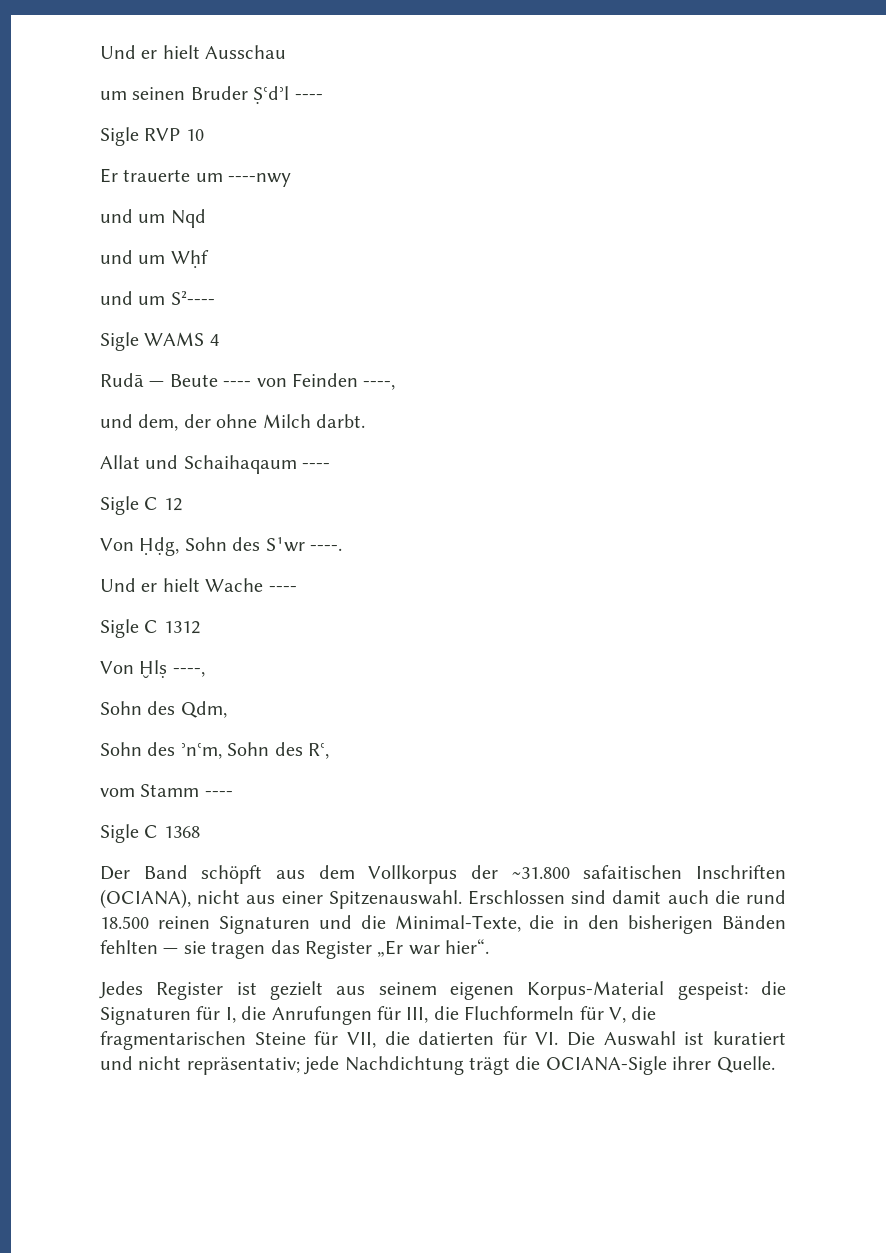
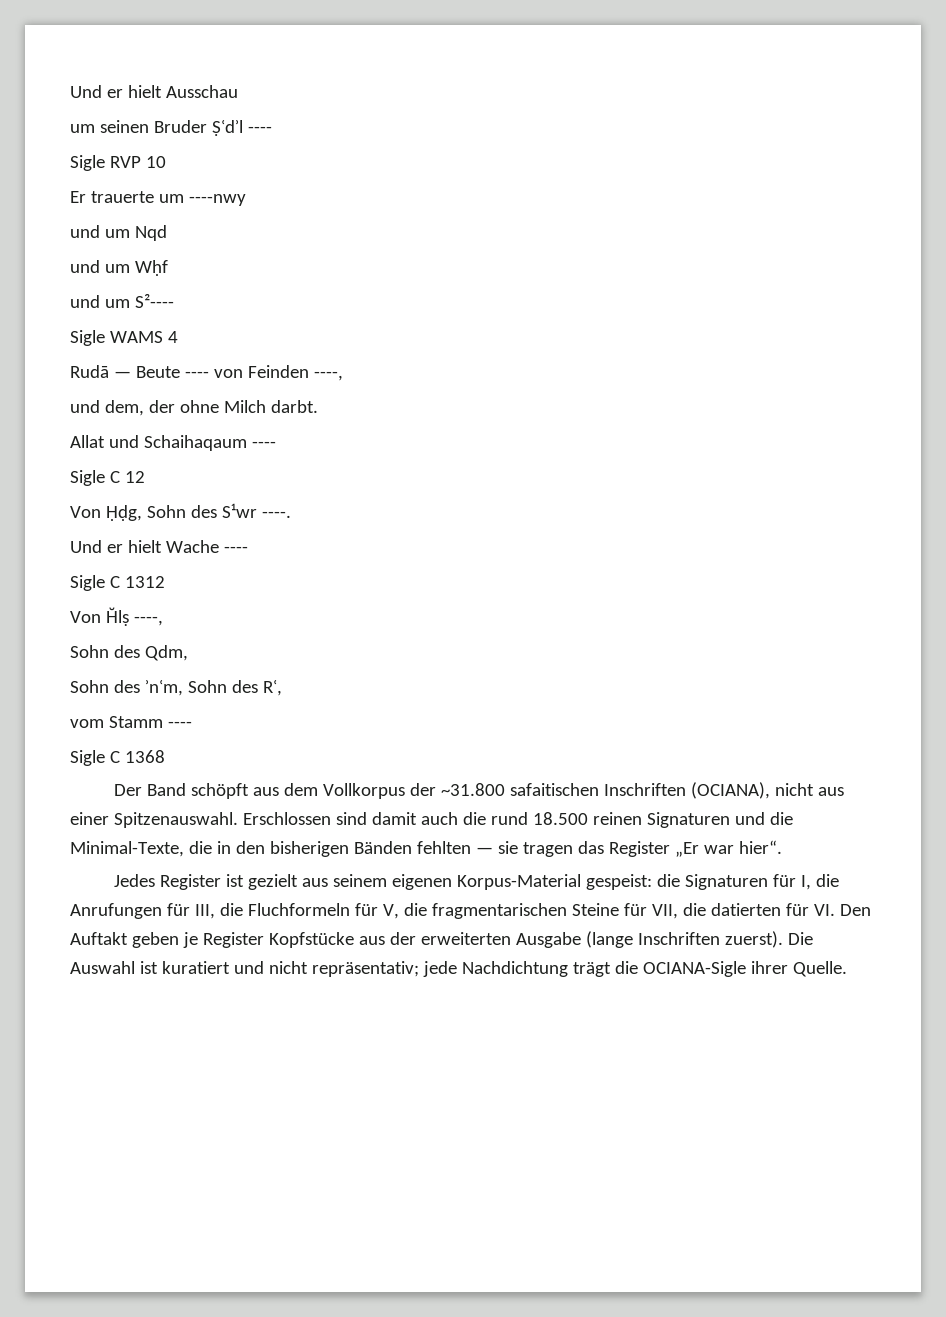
(559, 1038) none -> [839,904,871,916] [70,931,783,948] Den Auftakt geben je Register Kopfstücke aus der erweiterten Ausgabe (lange Inschriften zuerst).

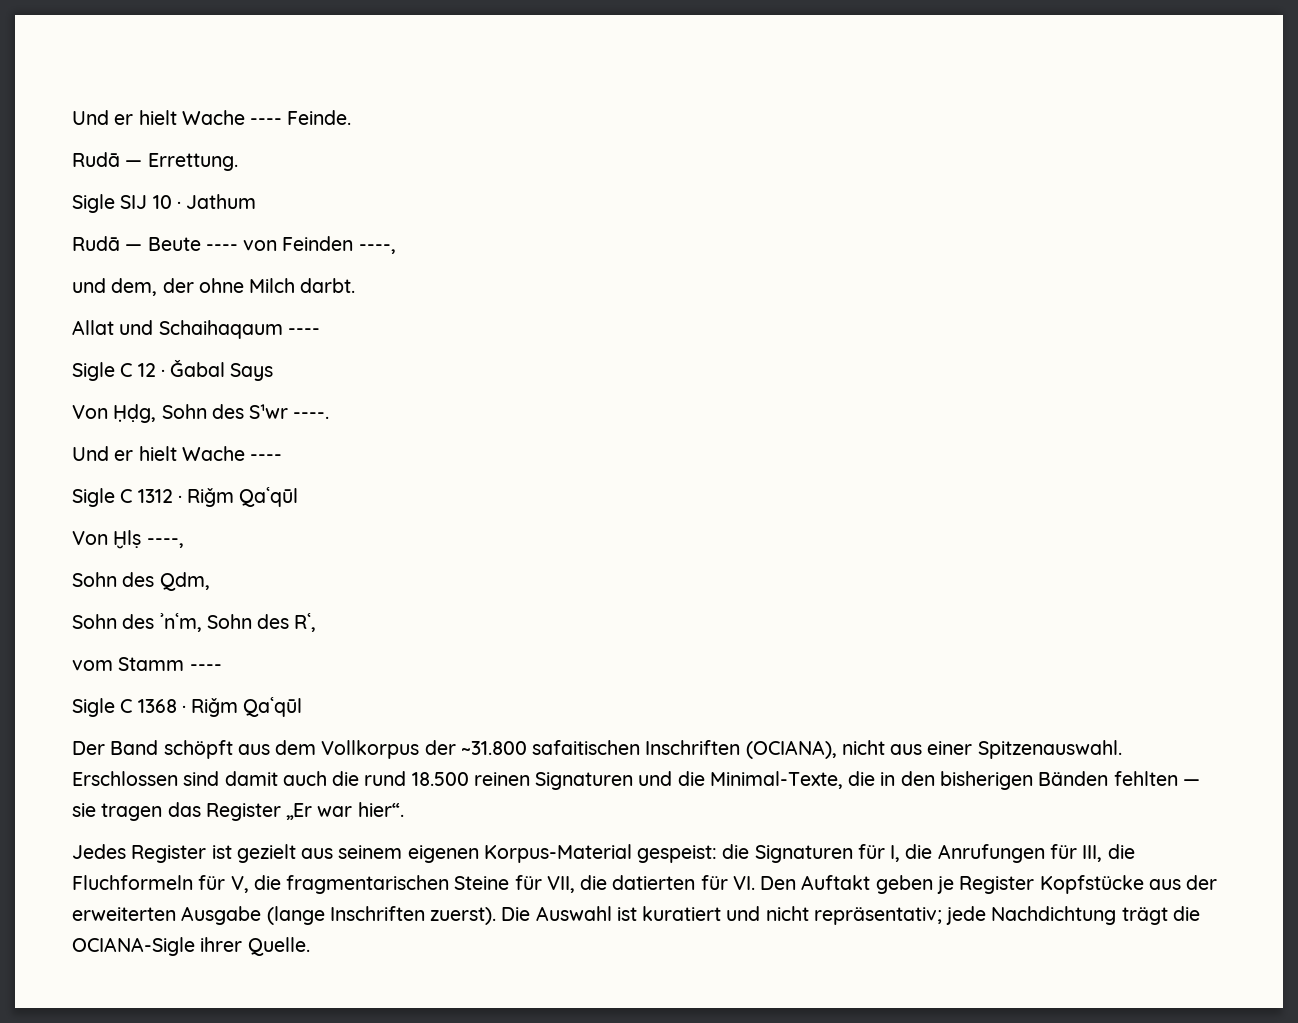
[70,85,238,98] [70,120,272,136] [70,155,141,171] Und er hielt Ausschau // um seinen Bruder Ṣʿdʾl ---- // Sigle RVP -> [72,110,352,125] [72,152,238,171] [72,194,148,213] Und er hielt Wache ---- Feinde. // Rudā — Errettung. // Sigle SIJ
[70,191,246,206] [70,225,167,241] [70,260,168,276] [70,293,174,308] [70,330,178,346] // Er trauerte um ----nwy // und um Nqd // und um Wḥf // und um S²---- // Sigle WAMS 4 -> [176,194,257,209] · Jathum
(145, 477) none -> [160,359,274,381] · Ǧabal Says
(165, 582) none -> [177,487,299,507] · Riǧm Qaʿqūl
(165, 756) none -> [181,697,303,717] · Riǧm Qaʿqūl

